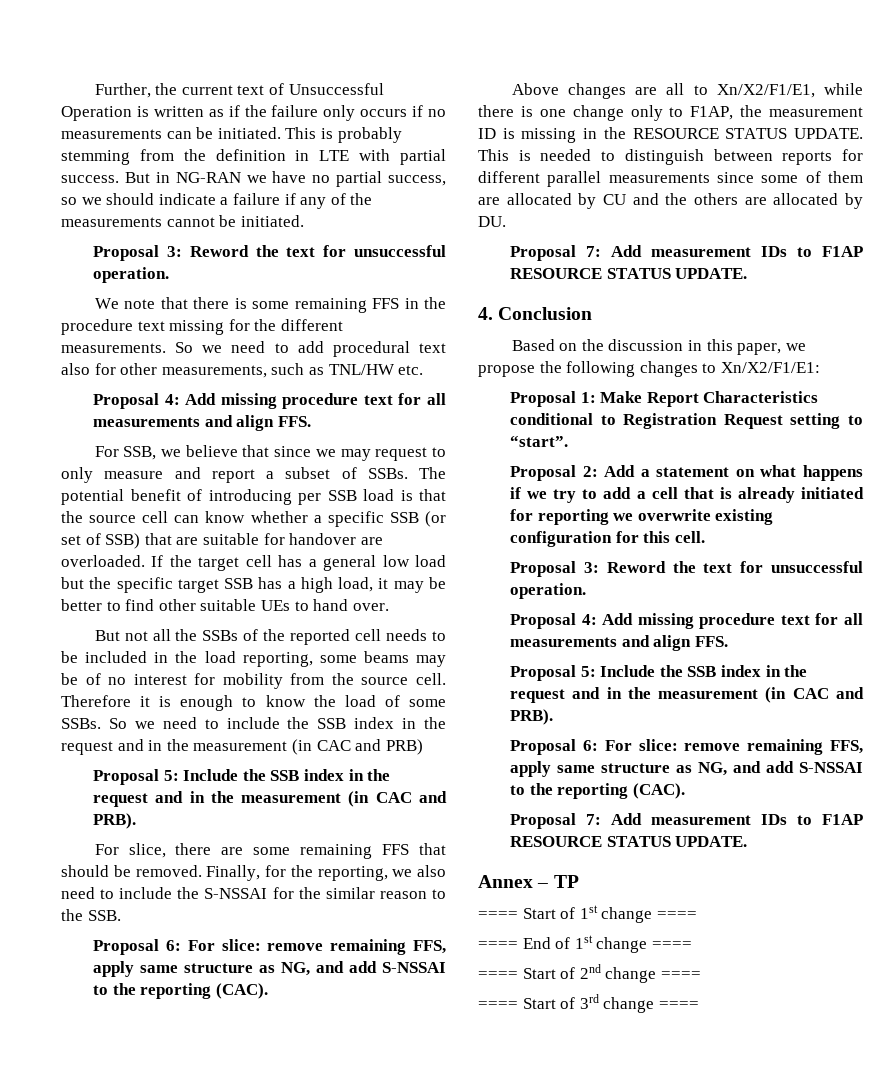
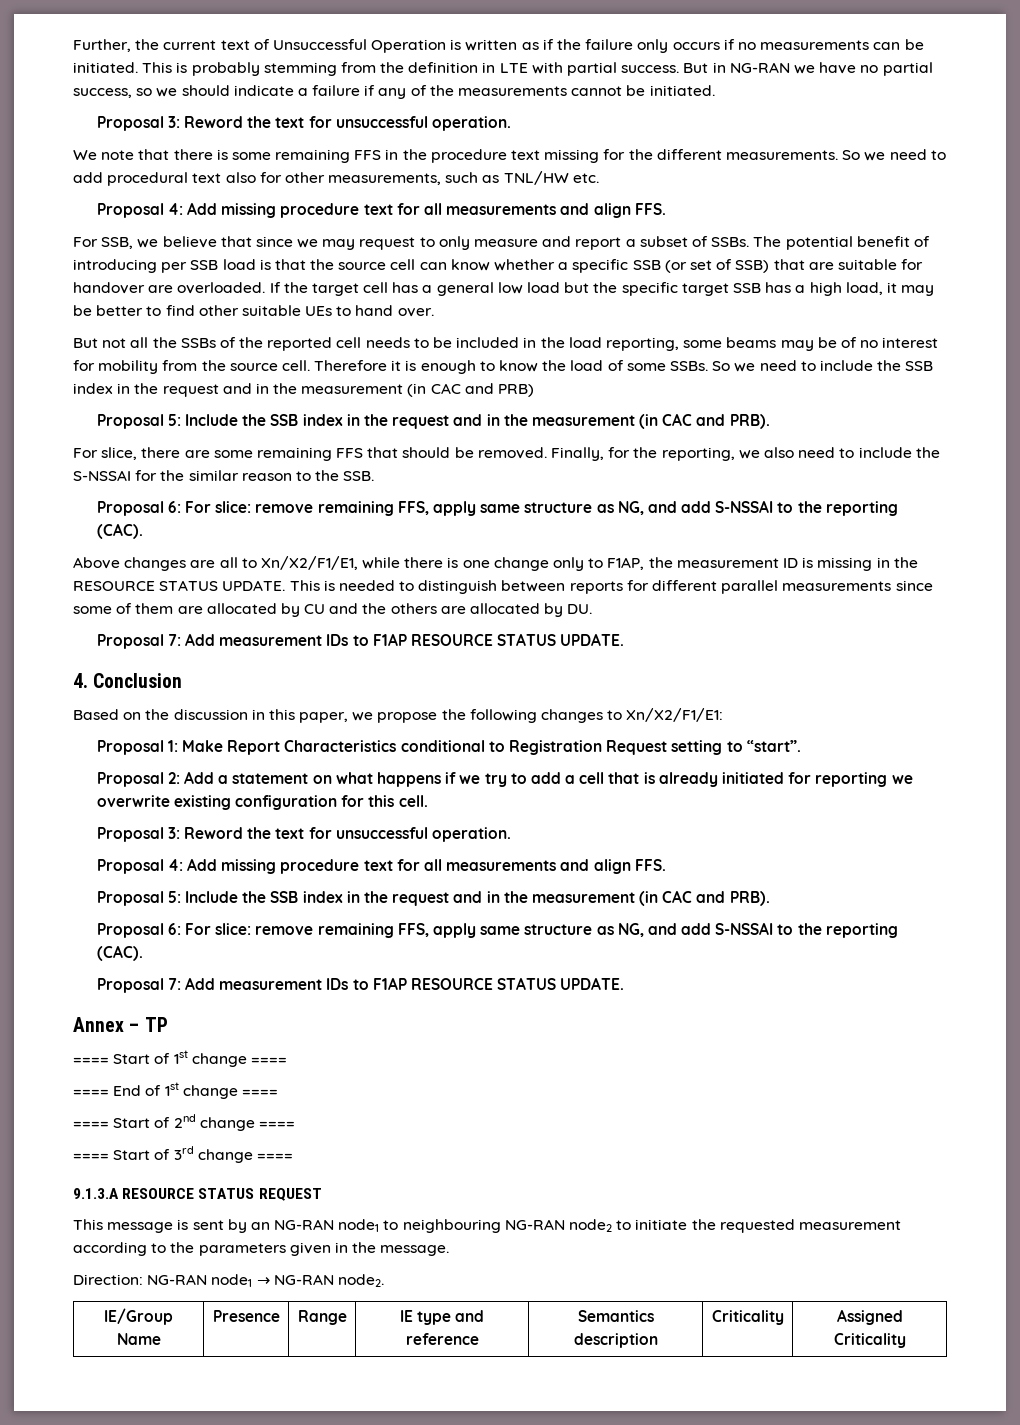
(699, 1005) none -> [73,1188,322,1201] [73,1219,901,1233] [73,1242,450,1256] [73,1274,384,1287] [104,1308,173,1325] [116,1333,161,1345] [212,1310,280,1322] [297,1310,347,1325] [399,1310,485,1325] [405,1333,479,1345] [577,1310,654,1322] [573,1333,658,1348] [711,1310,784,1325] [836,1309,903,1325] [833,1333,906,1348] // 9.1.3.A RESOURCE STATUS REQUEST // This message is sent by an NG-RAN node1 to neighbouring NG-RAN node2 to initiate the requested measurement according to the parameters given in the message. // Direction: NG-RAN node1 → NG-RAN node2. // IE/Group Name | Presence | Range | IE type and reference | Semantics description | Criticality | Assigned Criticality

